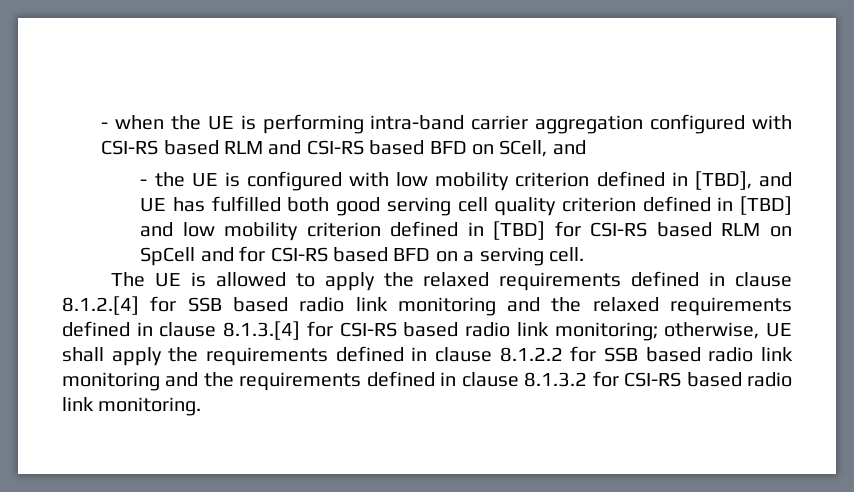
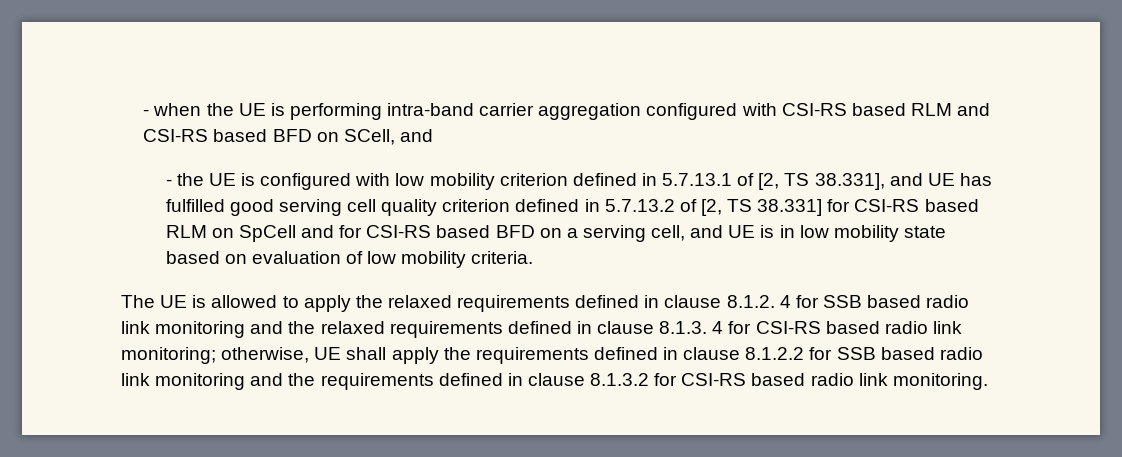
[694,171,752,190] [TBD], -> [662,173,885,190] 5.7.13.1 of [2, TS 38.331],
[287,197,330,212] both -> (225, 205) none
[739,196,792,215] [140,221,546,241] [TBD] and low mobility criterion defined in [TBD] -> [604,199,823,216] 5.7.13.2 of [2, TS 38.331]
[548,247,584,262] cell. -> [651,225,946,242] [165,251,534,268] cell, and UE is in low mobility state based on evaluation of low mobility criteria.
[62,296,139,315] 8.1.2.[4] -> [726,295,791,308] 8.1.2. 4
[223,321,301,340] 8.1.3.[4] -> [659,321,724,334] 8.1.3. 4

